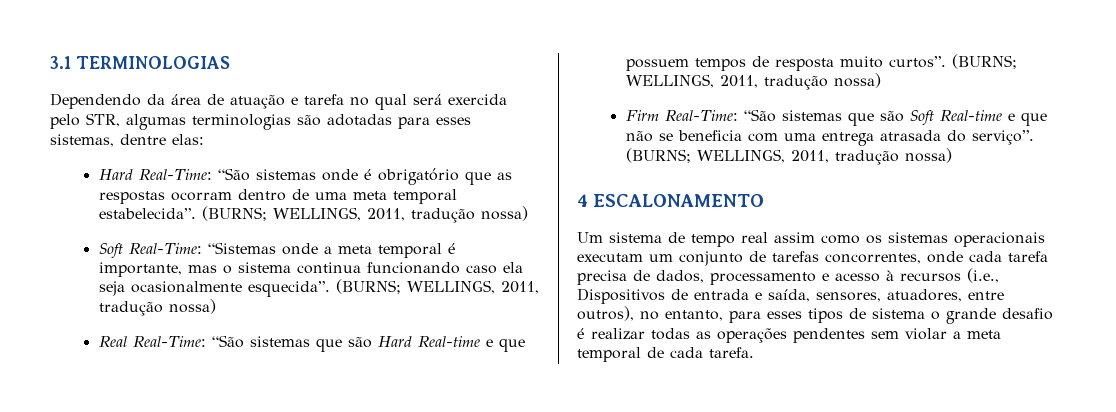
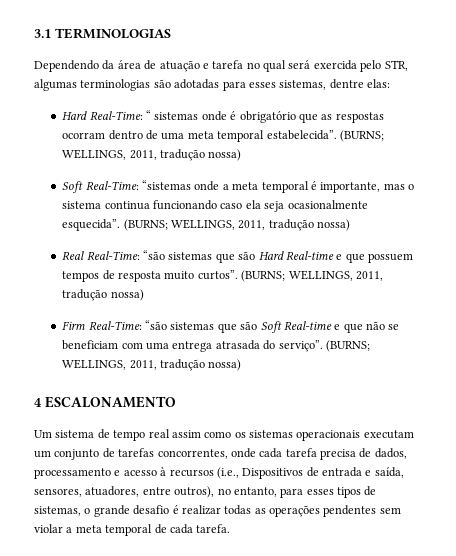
[217,168,250,181] “São -> [146,110,152,120] “
[207,242,276,254] “Sistemas -> [142,180,192,190] “sistemas
[211,335,244,348] “São -> [143,250,166,260] “são
[743,109,776,122] “São -> [145,320,168,330] “são
[677,130,742,141] beneficia -> [62,340,119,350] beneficiam
[872,308,925,319] sistema -> [34,506,81,516] sistemas,

